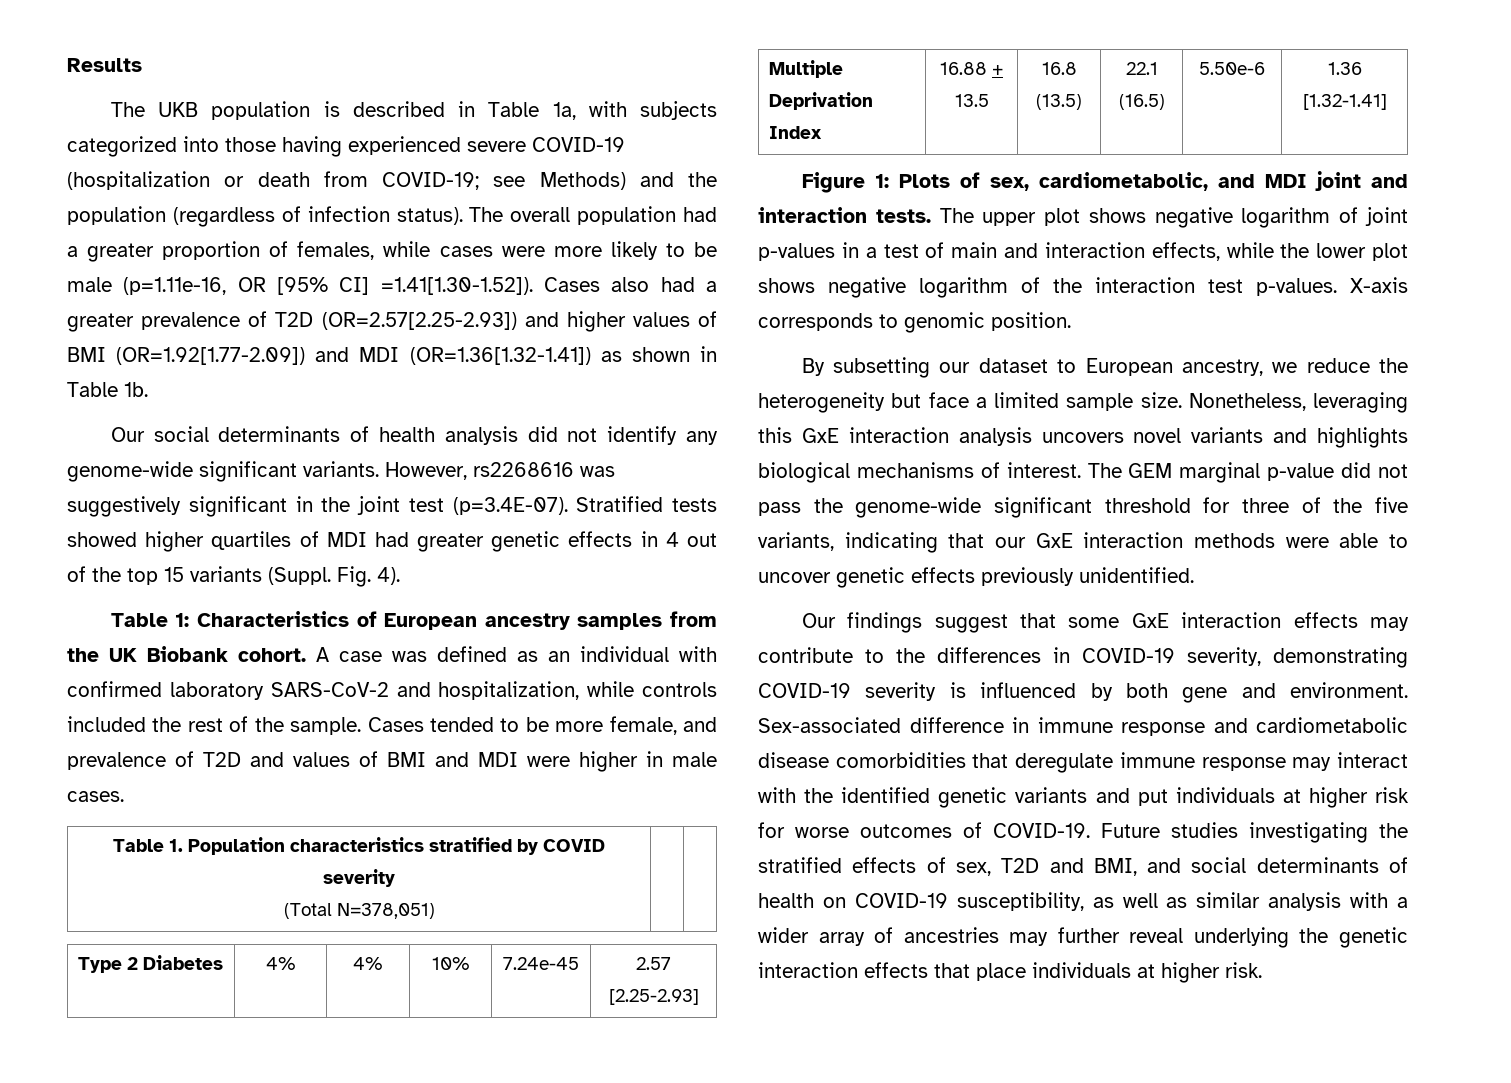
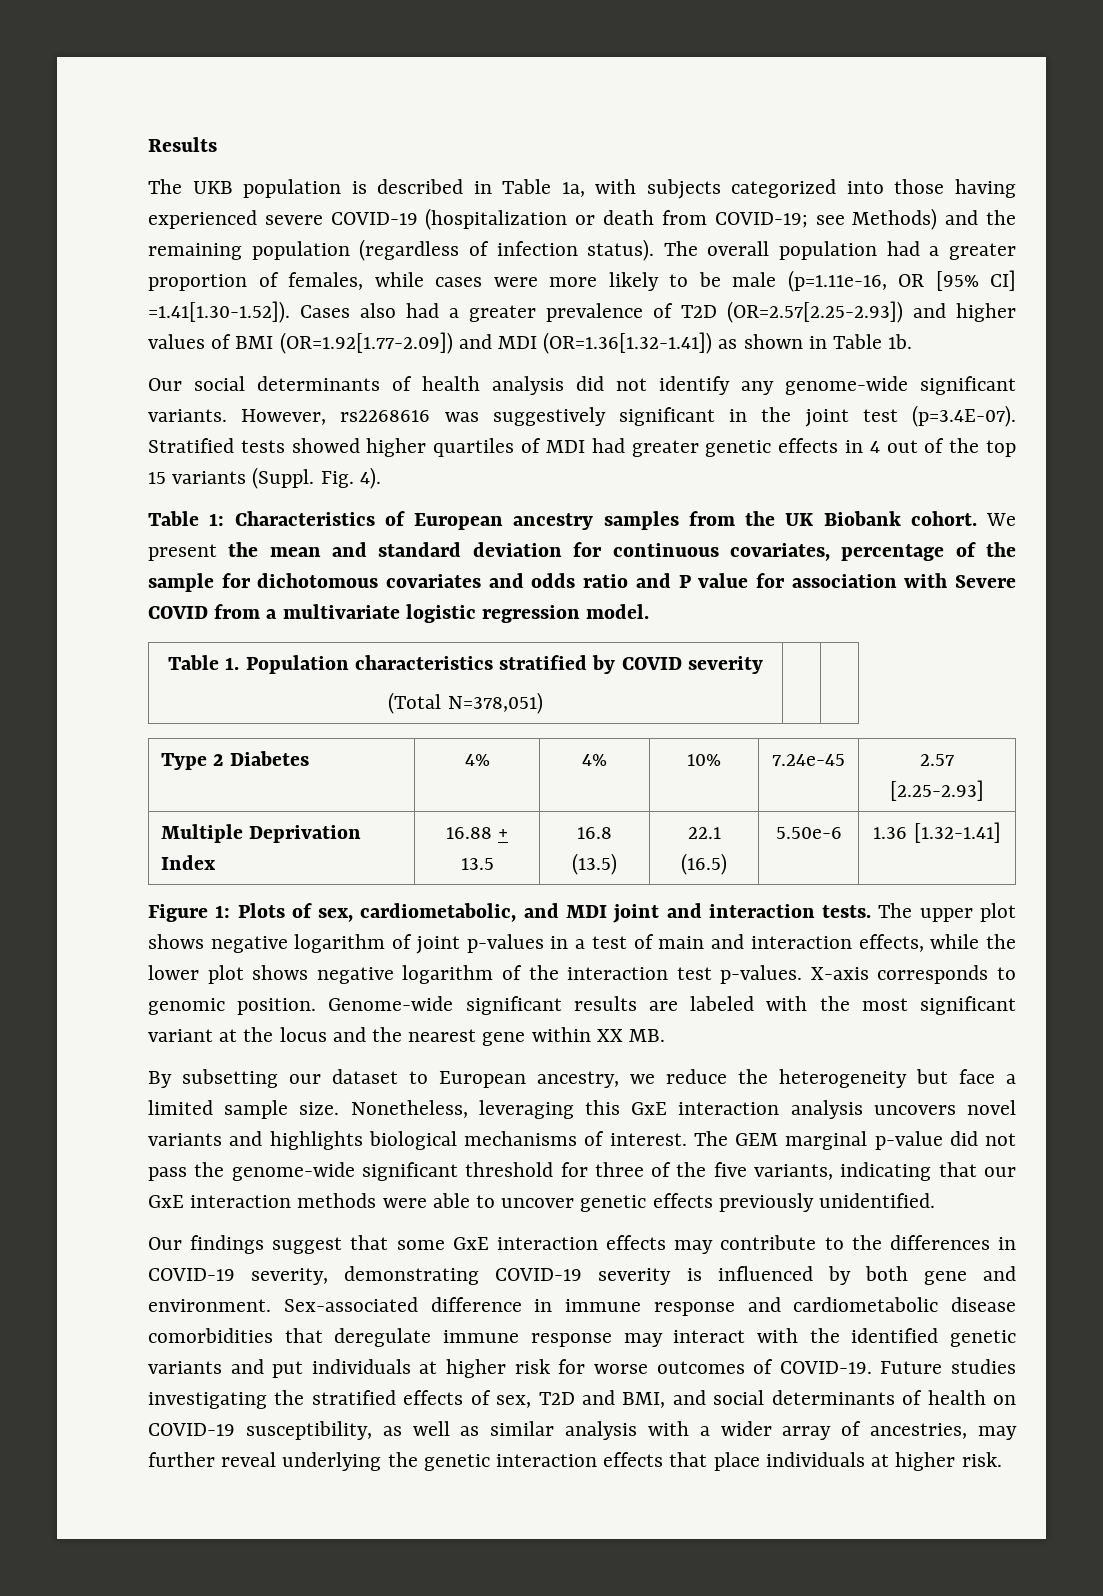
(717, 179) none -> [148,243,242,260] remaining
[316,646,717,662] [67,681,717,700] [67,716,717,735] [67,751,717,772] [67,791,124,802] A case was defined as an individual with confirmed laboratory SARS-CoV-2 and hospitalization, while controls included the rest of the sample. Cases tended to be more female, and prevalence of T2D and values of BMI and MDI were higher in male cases. -> [986,513,1016,526] [148,542,1016,561] [148,573,1017,592] [148,604,650,623] We present the mean and standard deviation for continuous covariates, percentage of the sample for dichotomous covariates and odds ratio and P value for association with Severe COVID from a multivariate logistic regression model.
(1071, 321) none -> [328,996,1017,1015] [148,1027,666,1046] Genome-wide significant results are labeled with the most significant variant at the locus and the nearest gene within XX MB.
[903,927,999,943] ancestries -> [870,1423,968,1439] ancestries,

